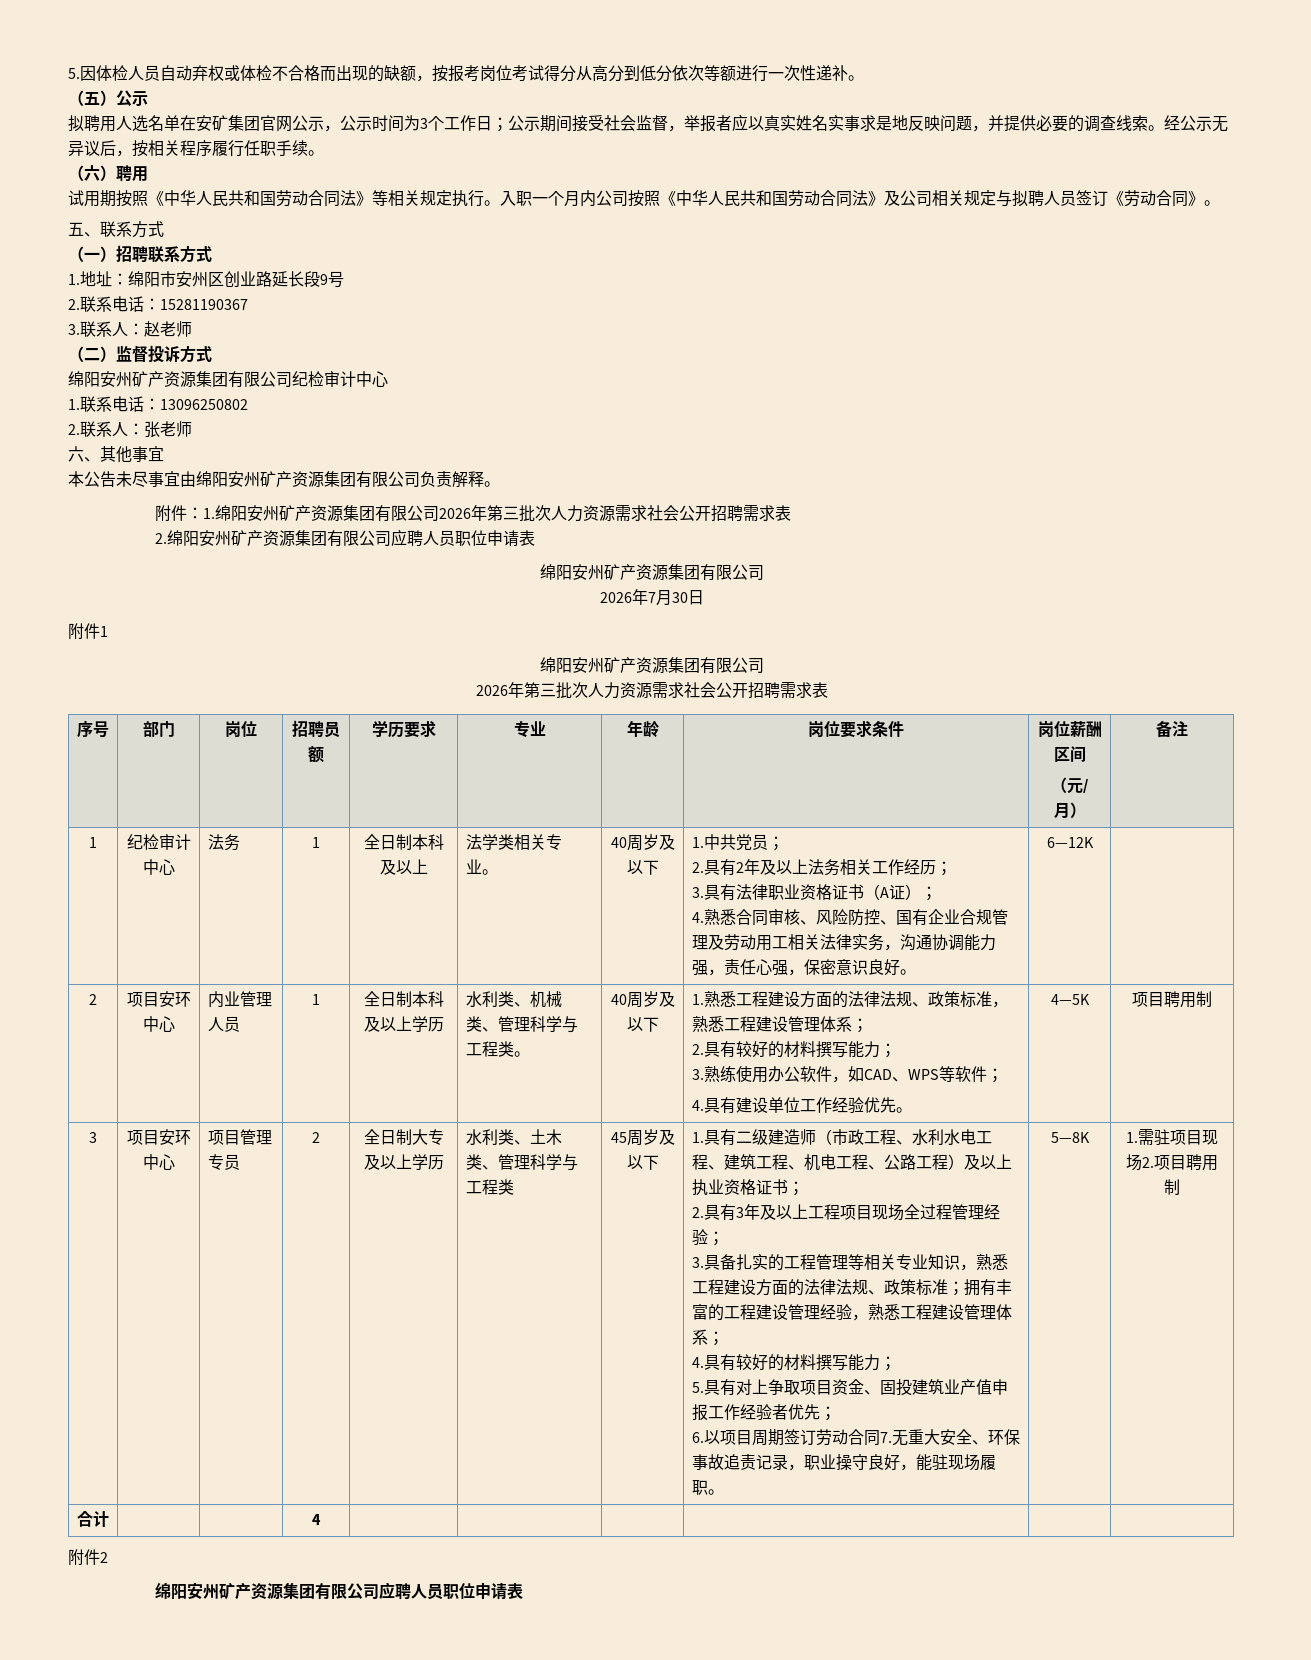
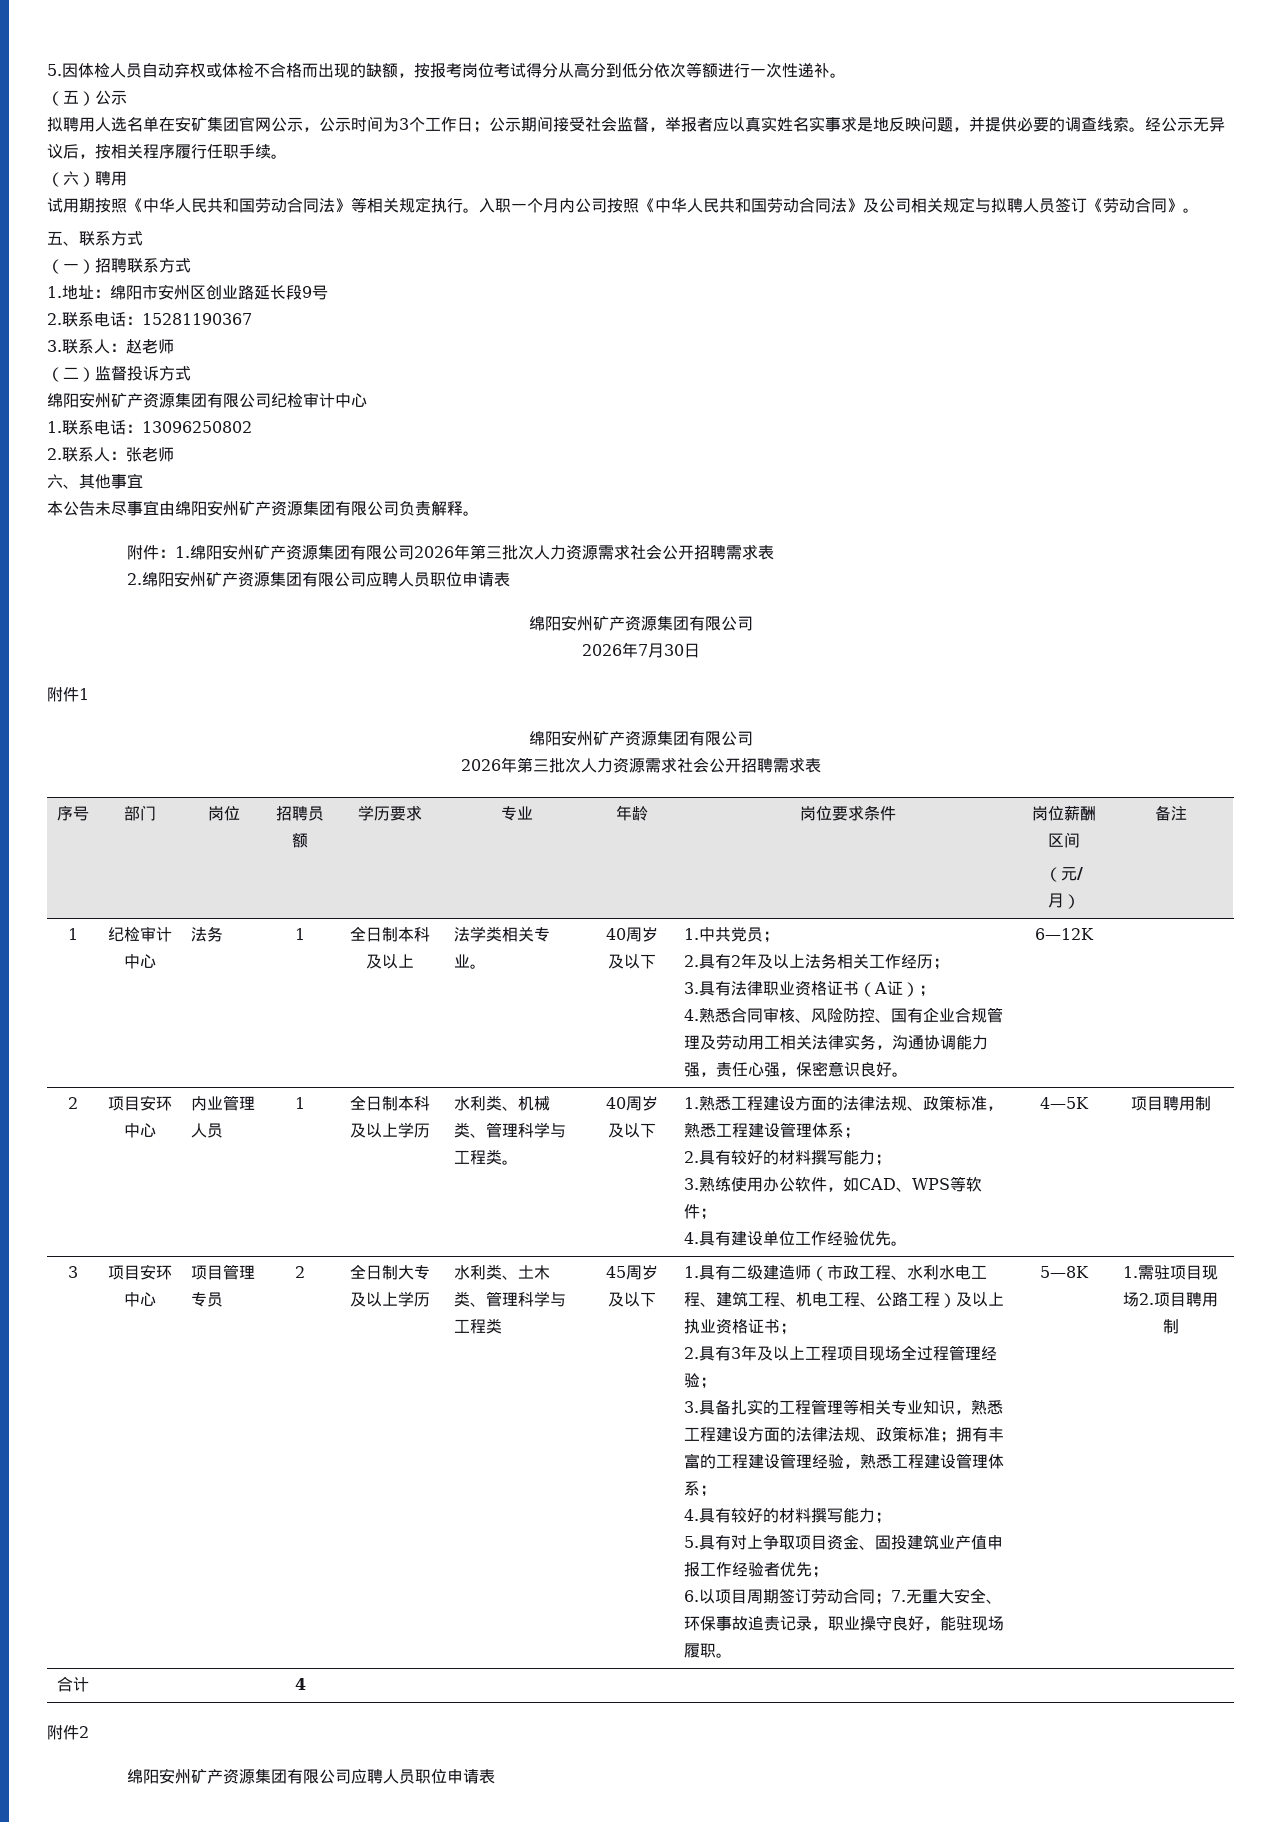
(880, 1438) none -> [874,1593,891,1605] ；

